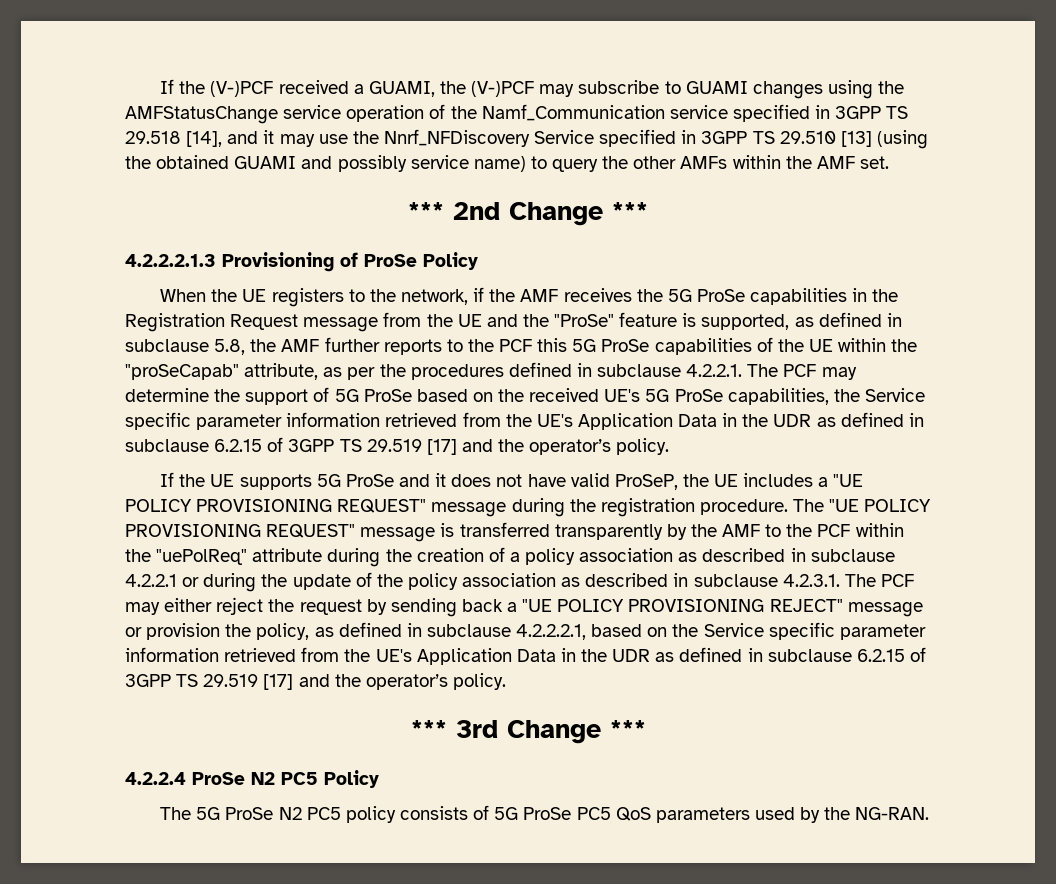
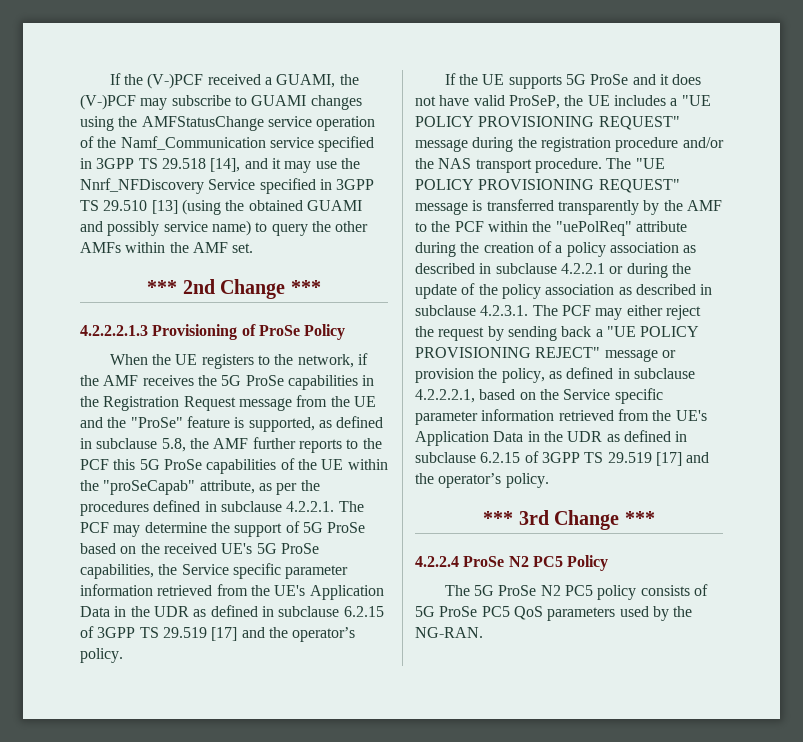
(695, 507) none -> [615,137,724,152] [415,158,532,173] procedure and/or the NAS transport

